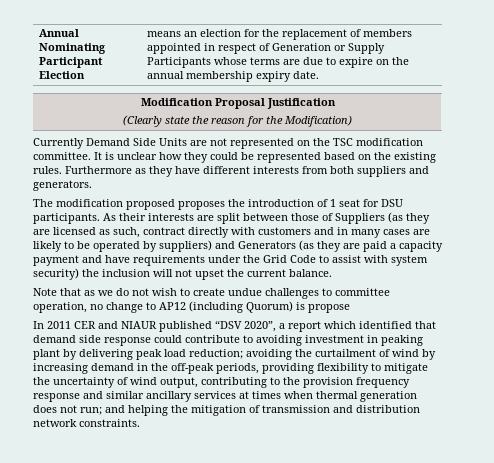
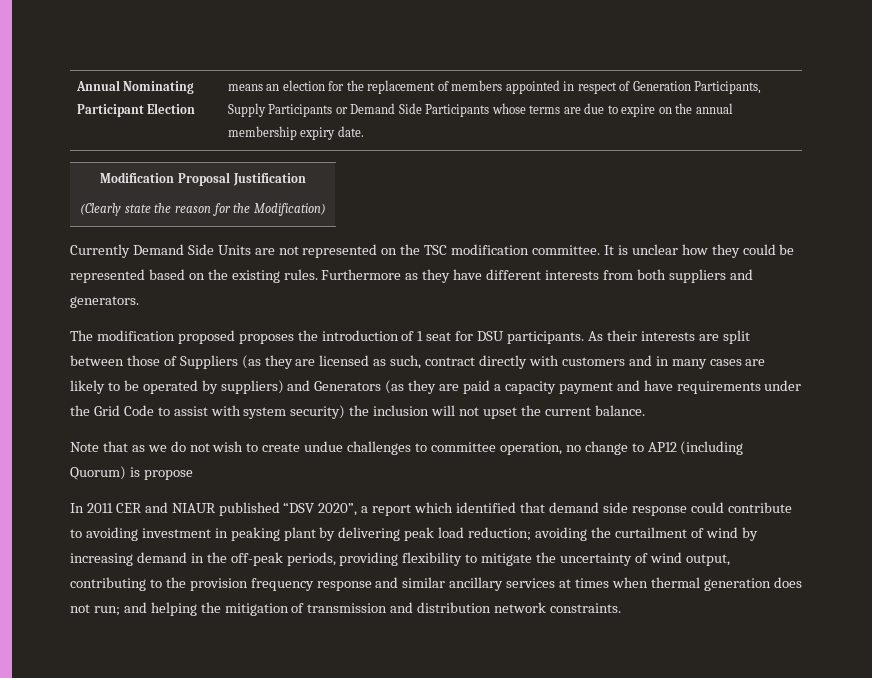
[333,43,385,54] or Supply -> [694,81,762,94] [227,103,422,117] Participants, Supply Participants or Demand Side

